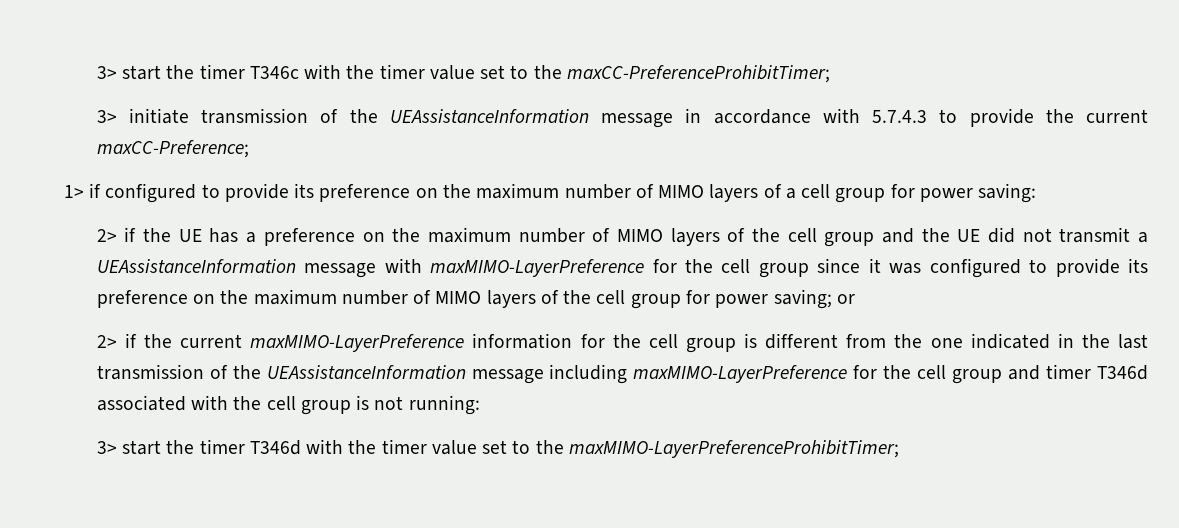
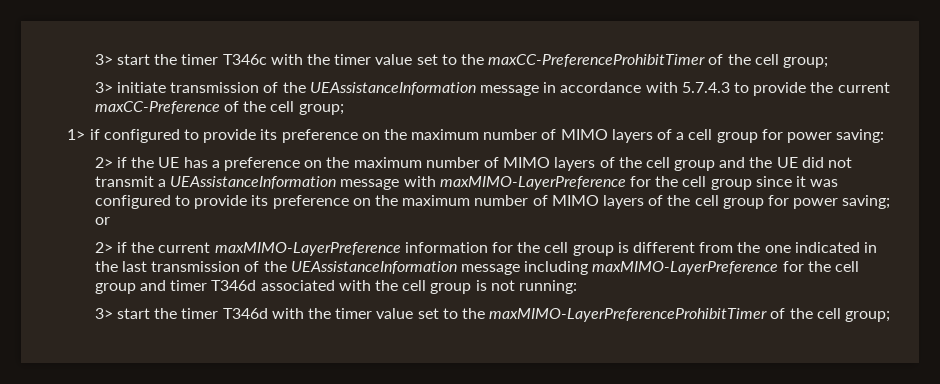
[566,65,830,83] maxCC-PreferenceProhibitTimer; -> [488,54,828,68] maxCC-PreferenceProhibitTimer of the cell group;
[96,140,249,158] maxCC-Preference; -> [94,101,344,115] maxCC-Preference of the cell group;
[568,440,899,458] maxMIMO-LayerPreferenceProhibitTimer; -> [489,308,890,322] maxMIMO-LayerPreferenceProhibitTimer of the cell group;

